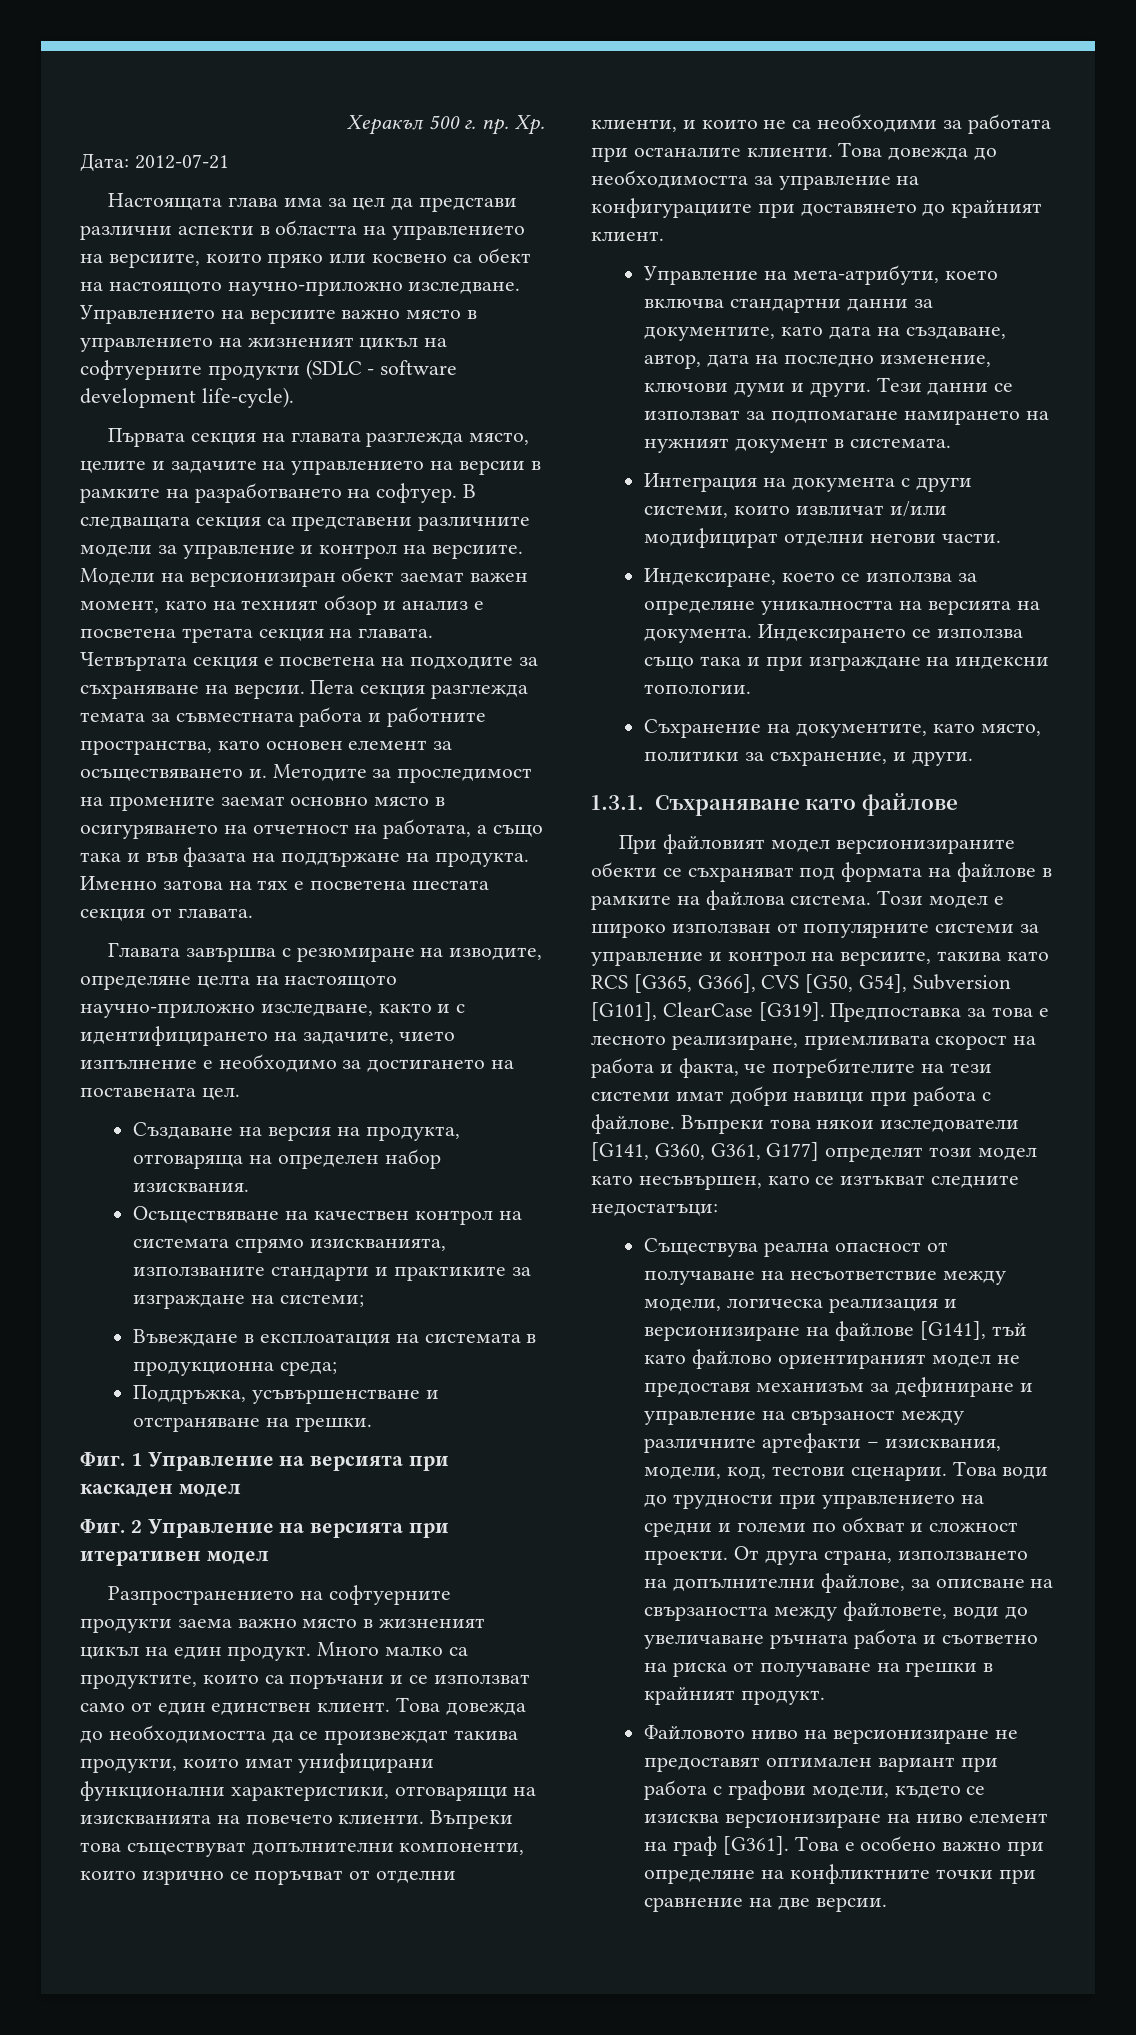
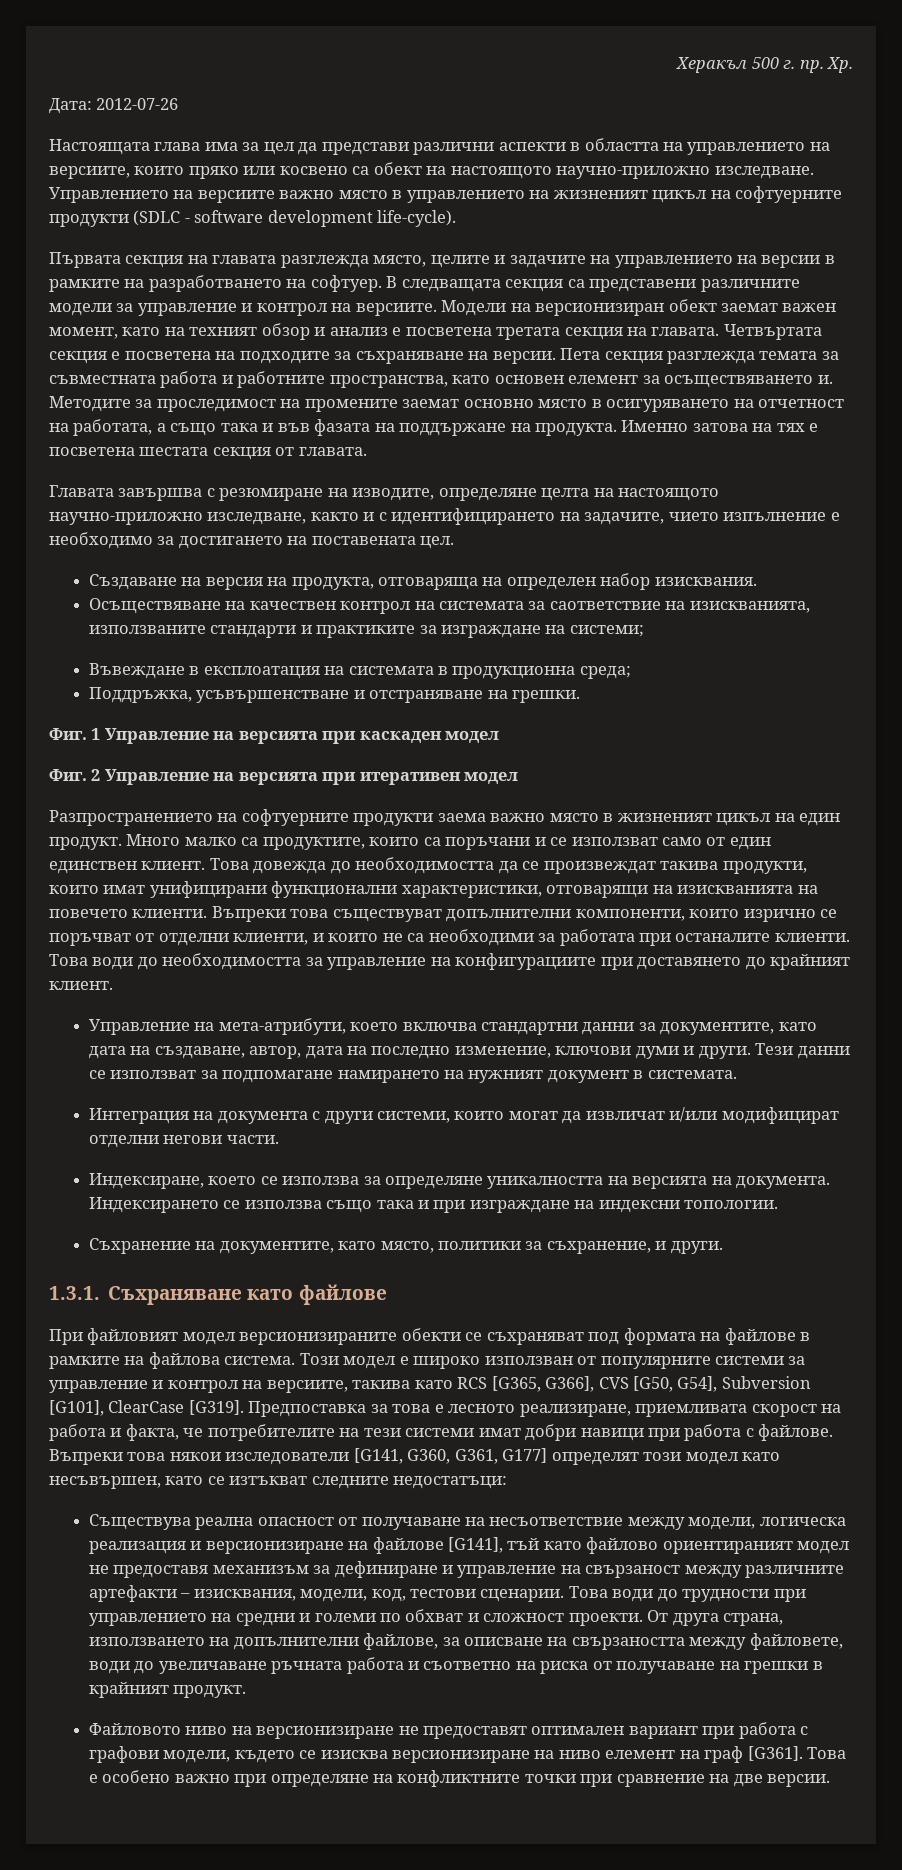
[134,154,229,169] 2012-07-21 -> [96,98,179,110] 2012-07-26
[235,1238,305,1253] спрямо -> [528,601,686,610] за саответствие на
[888,147,969,160] довежда -> [92,957,134,970] води
(791, 510) none -> [508,1111,582,1124] могат да

